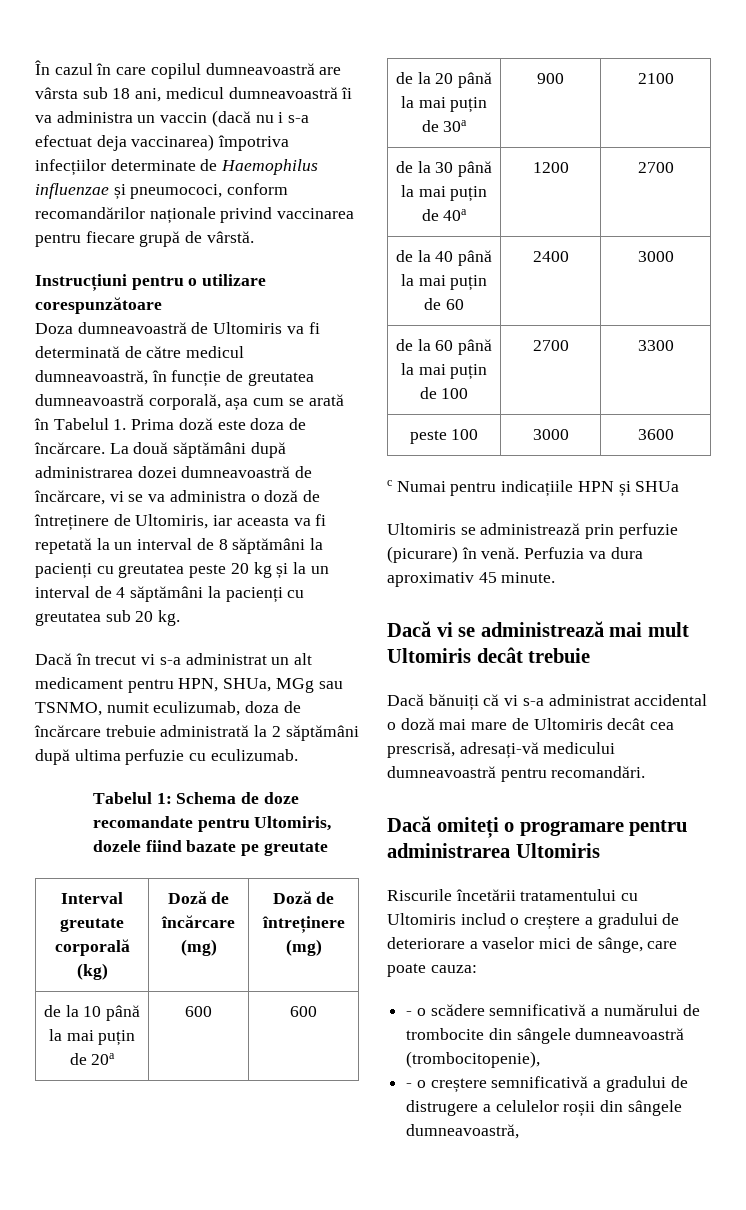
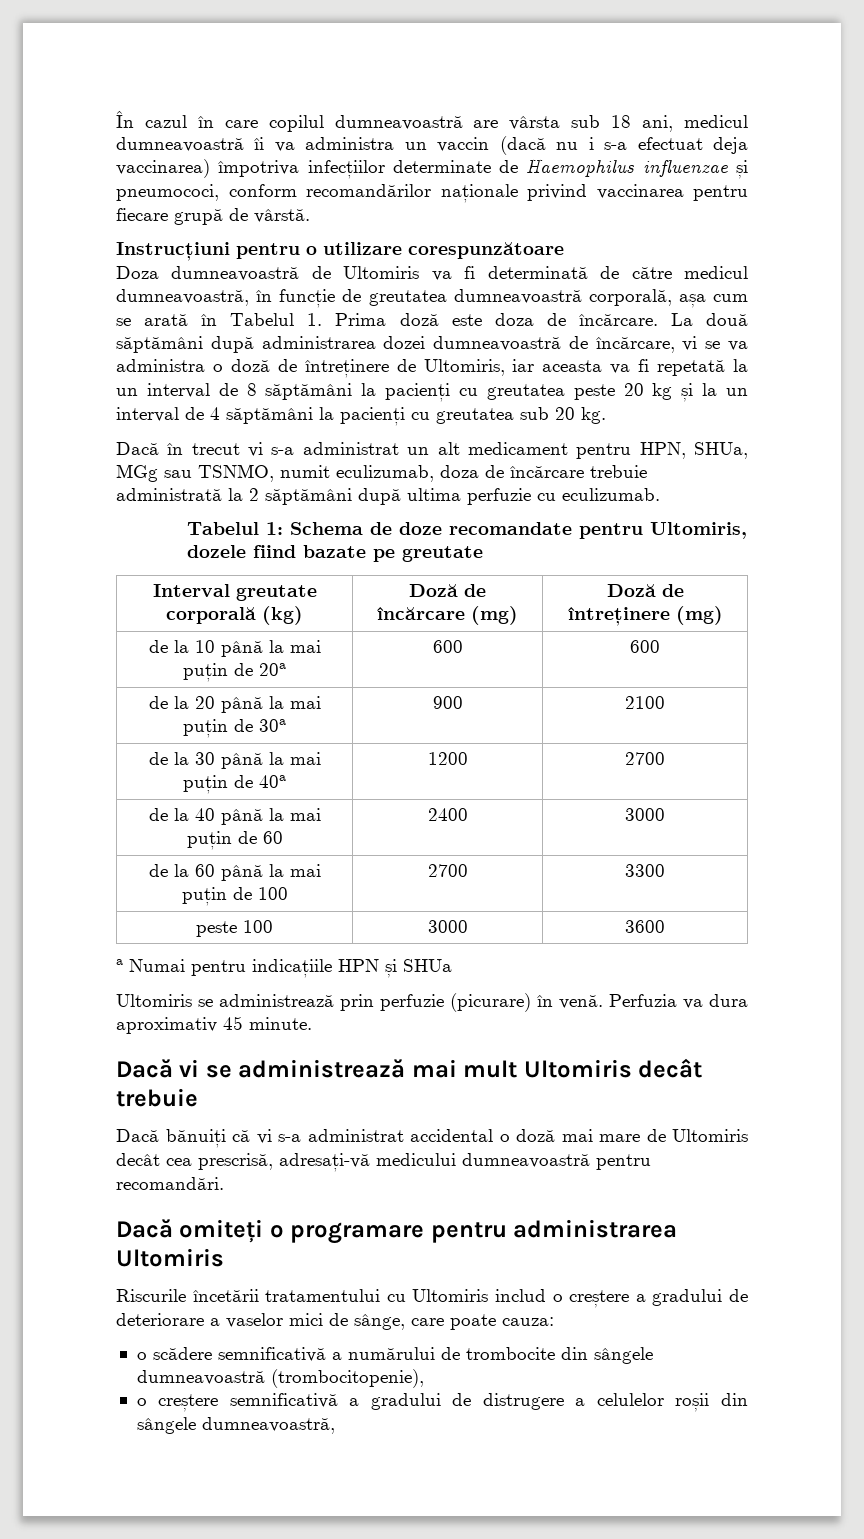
[387,480,392,486] c -> [116,959,123,965] a
[406,1011,413,1016] - -> (554, 1321) none
[406,1083,413,1088] - -> (424, 1378) none

